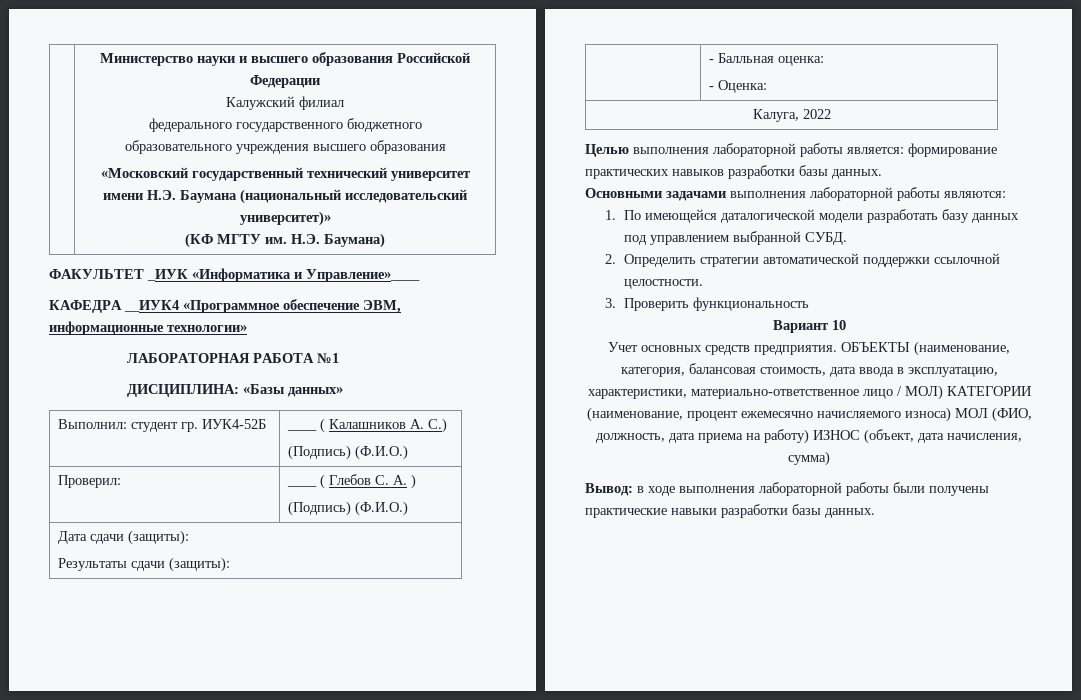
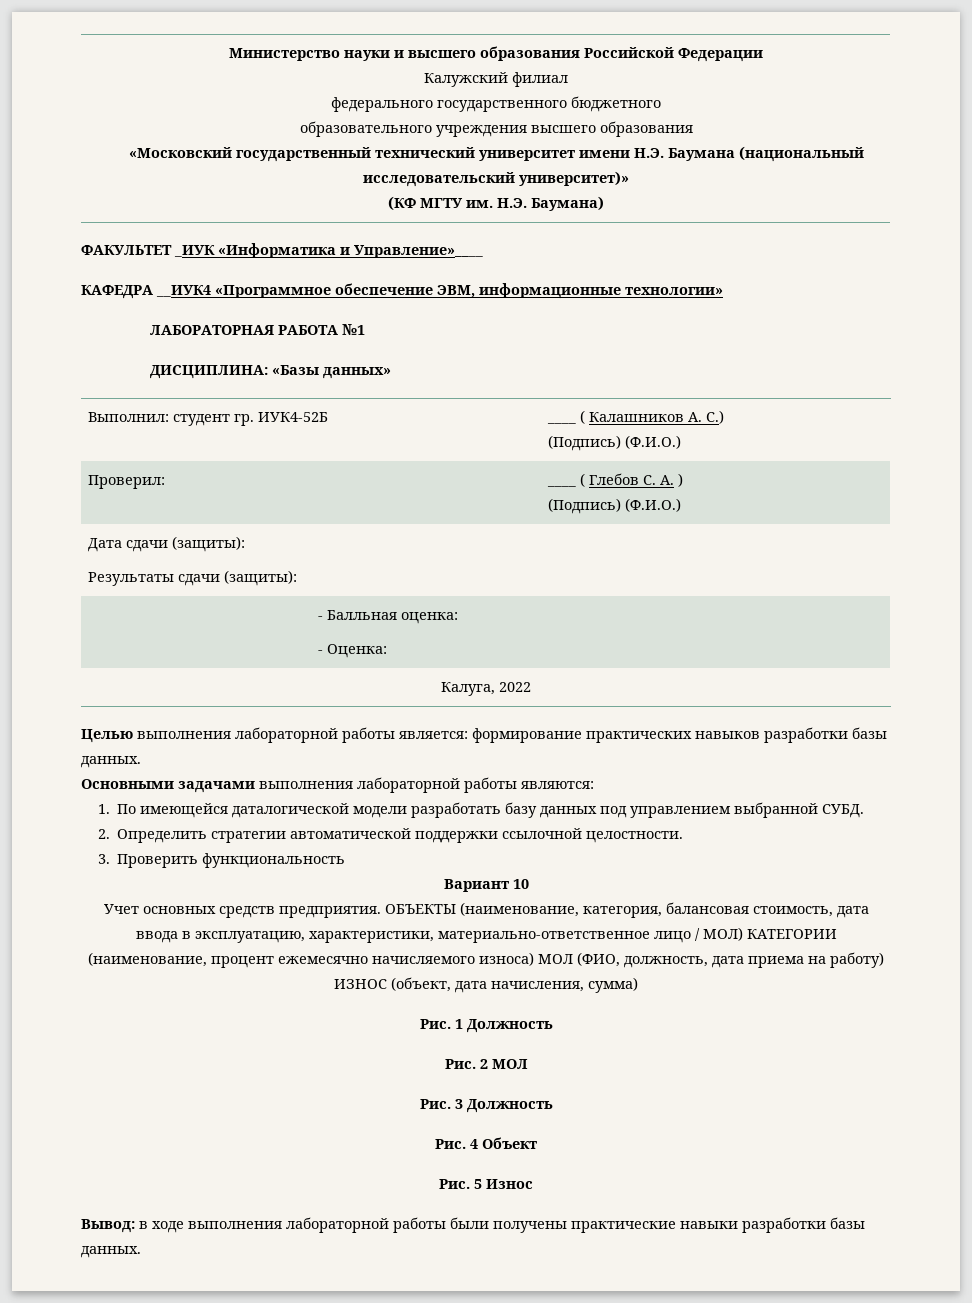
(830, 458) none -> [419,1019,553,1033] [444,1059,528,1069] [419,1099,553,1113] [435,1137,537,1149] [439,1179,533,1189] // Рис. 1 Должность // Рис. 2 МОЛ // Рис. 3 Должность // Рис. 4 Объект // Рис. 5 Износ

